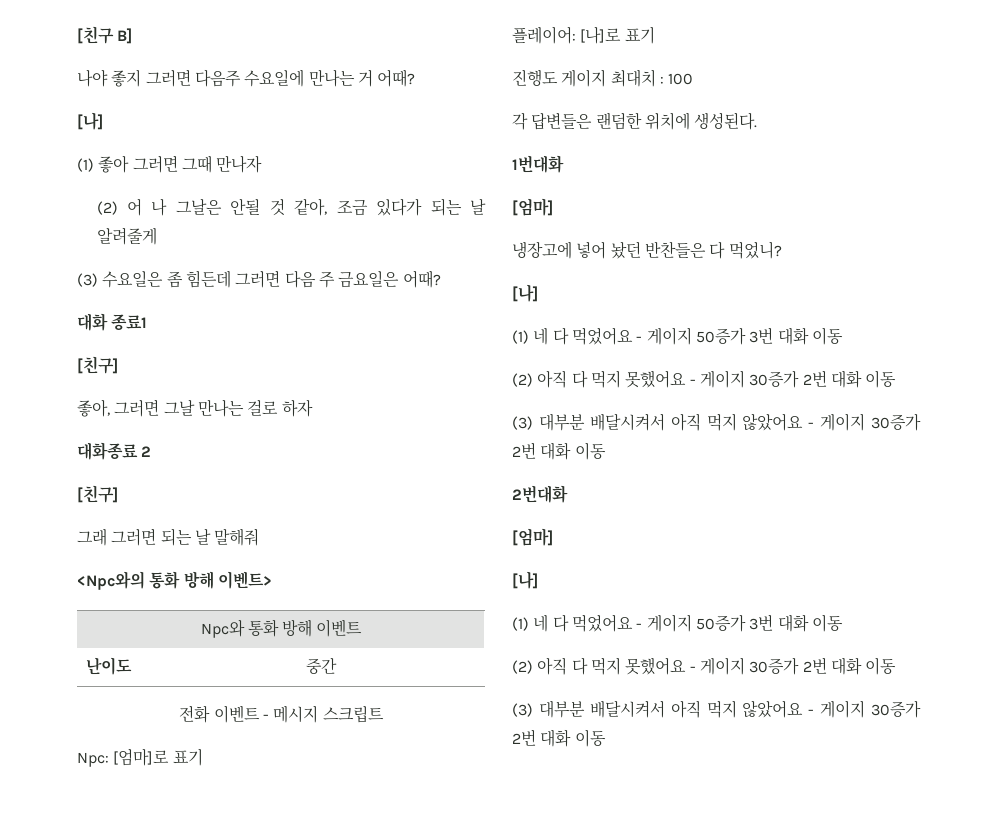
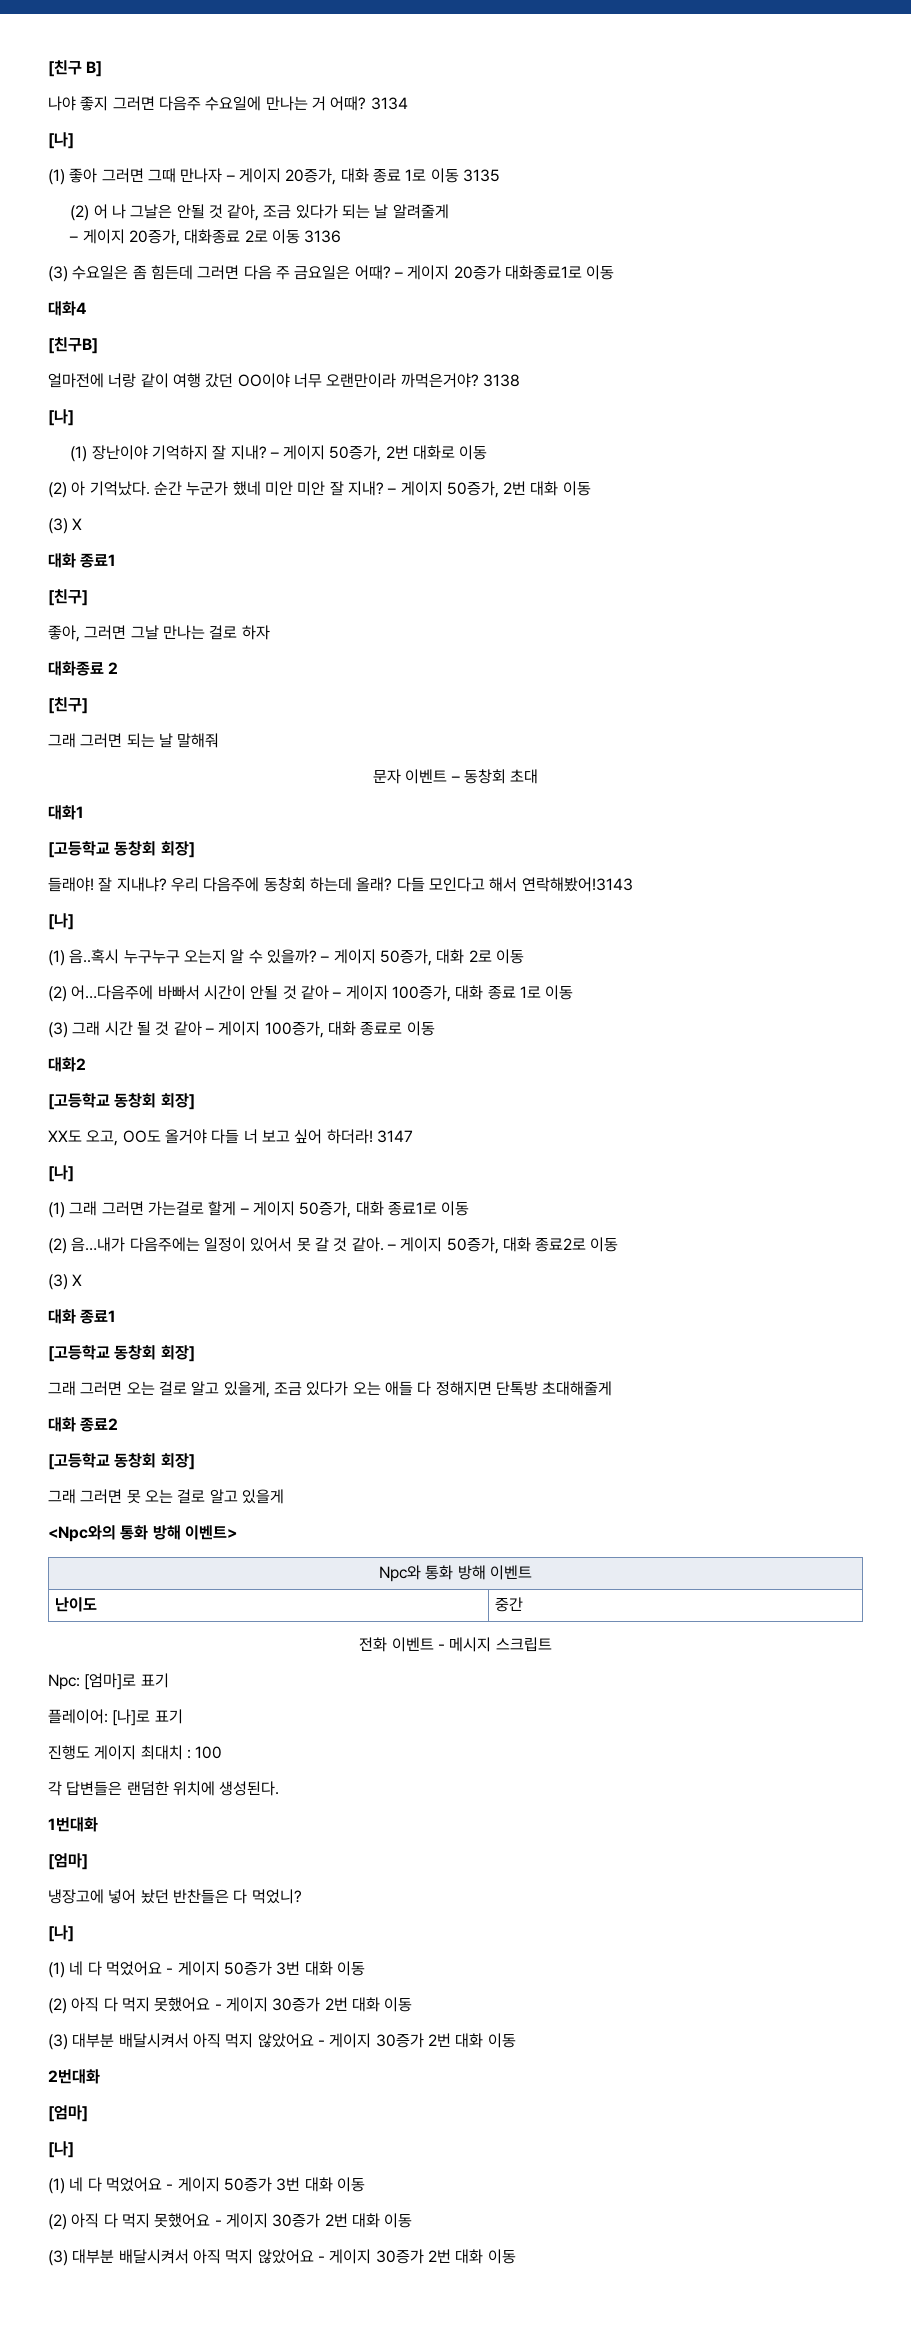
(416, 78) none -> [370,97,408,110] 3134
(263, 164) none -> [225,168,500,185] – 게이지 20증가, 대화 종료 1로 이동 3135
(157, 236) none -> [69,229,342,246] // – 게이지 20증가, 대화종료 2로 이동 3136
(441, 279) none -> [393,265,615,280] [48,301,87,316] [48,337,98,354] [48,373,520,388] [48,409,74,426] [70,445,488,462] [48,481,591,498] [48,518,83,534] – 게이지 20증가 대화종료1로 이동 // 대화4 // [친구B] // 얼마전에 너랑 같이 여행 갔던 OO이야 너무 오랜만이라 까먹은거야? 3138 // [나] // (1) 장난이야 기억하지 잘 지내? – 게이지 50증가, 2번 대화로 이동 // (2) 아 기억났다. 순간 누군가 했네 미안 미안 잘 지내? – 게이지 50증가, 2번 대화 이동 // (3) X
(260, 537) none -> [372,769,539,784] [48,805,84,820] [48,841,195,858] [48,877,633,892] [48,913,74,930] [48,949,524,966] [48,985,574,1002] [48,1021,435,1038] [48,1057,86,1072] [48,1093,195,1110] [48,1129,413,1146] [48,1165,74,1182] [48,1201,470,1218] [48,1237,619,1254] [48,1274,83,1290] [48,1309,117,1324] [48,1345,195,1362] [48,1381,613,1398] [48,1417,119,1432] [48,1453,195,1470] [48,1489,284,1504] // 문자 이벤트 – 동창회 초대 // 대화1 // [고등학교 동창회 회장] // 들래야! 잘 지내냐? 우리 다음주에 동창회 하는데 올래? 다들 모인다고 해서 연락해봤어!3143 // [나] // (1) 음..혹시 누구누구 오는지 알 수 있을까? – 게이지 50증가, 대화 2로 이동 // (2) 어…다음주에 바빠서 시간이 안될 것 같아 – 게이지 100증가, 대화 종료 1로 이동 // (3) 그래 시간 될 것 같아 – 게이지 100증가, 대화 종료로 이동 // 대화2 // [고등학교 동창회 회장] // XX도 오고, OO도 올거야 다들 너 보고 싶어 하더라! 3147 // [나] // (1) 그래 그러면 가는걸로 할게 – 게이지 50증가, 대화 종료1로 이동 // (2) 음…내가 다음주에는 일정이 있어서 못 갈 것 같아. – 게이지 50증가, 대화 종료2로 이동 // (3) X // 대화 종료1 // [고등학교 동창회 회장] // 그래 그러면 오는 걸로 알고 있을게, 조금 있다가 오는 애들 다 정해지면 단톡방 초대해줄게 // 대화 종료2 // [고등학교 동창회 회장] // 그래 그러면 못 오는 걸로 알고 있을게

